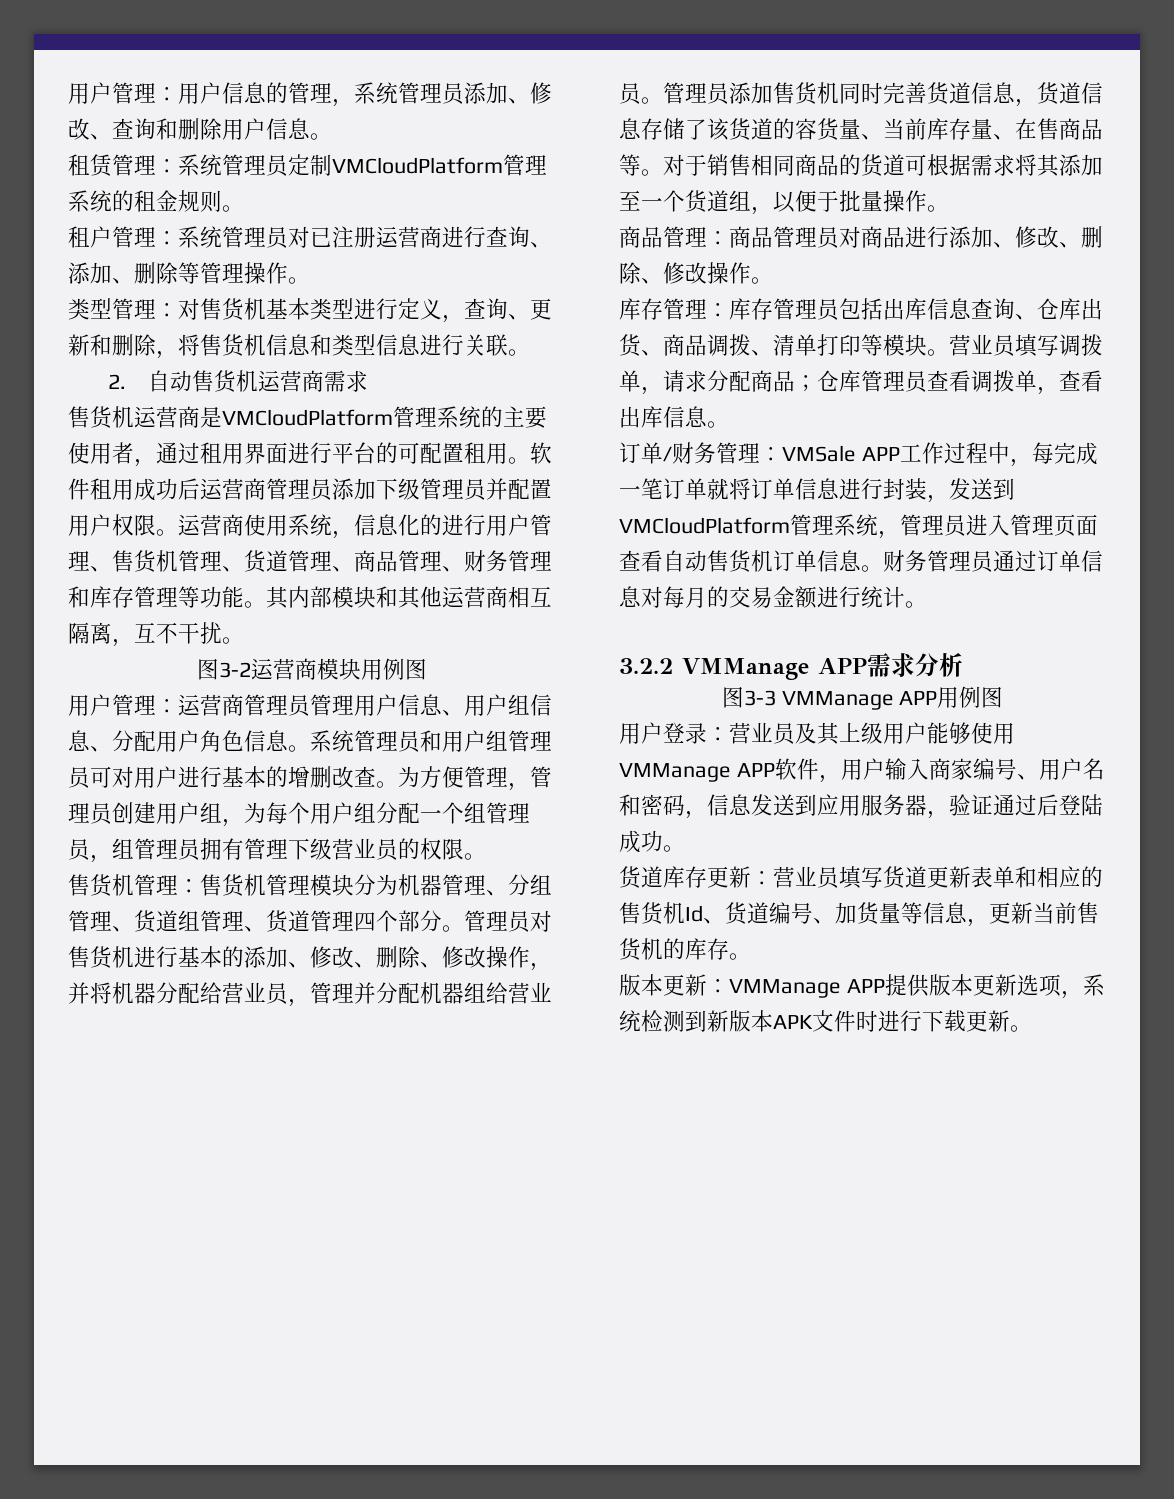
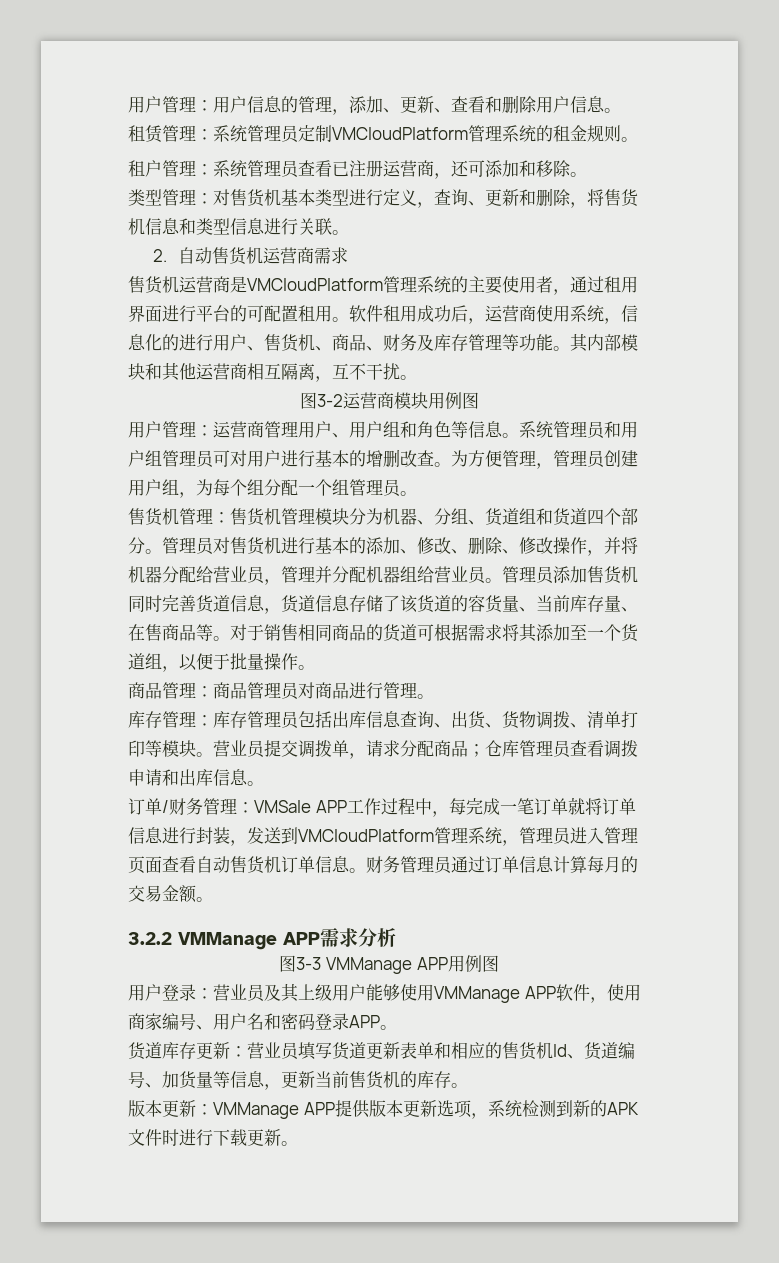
[354,82,552,105] [68,118,156,140] 系统管理员添加、修改、查询 -> [349,96,485,113] 添加、更新、查看
[288,226,310,248] 对 -> [298,160,332,177] 查看
[442,226,552,248] [68,262,288,284] 进行查询、添加、删除等管理操作 -> [434,160,571,179] ，还可添加和移除
[200,478,552,501] [68,514,178,536] 运营商管理员添加下级管理员并配置用户权限。 -> [468,318,485,324] ，
[530,514,552,536] [68,551,90,571] 管理 -> (247, 342) none
[178,550,552,573] [68,586,90,608] 管理、货道管理、商品管理、财务管理和 -> [315,334,434,351] 、商品、财务及
[288,694,552,717] [68,730,244,752] 员管理用户信息、用户组信息、分配用户角色 -> [298,421,468,438] 用户、用户组和角色等
[310,802,354,824] 用户 -> (247, 487) none
[90,838,464,863] ，组管理员拥有管理下级营业员的权限 -> (402, 488) none
[442,874,552,896] [68,910,354,933] 管理、分组管理、货道组管理、货道管理 -> [417,508,587,526] 、分组、货道组和货道
[949,226,1103,248] [619,262,751,284] 添加、修改、删除、修改操作 -> [383,682,417,699] 管理
[1037,298,1103,320] [619,334,707,357] 仓库出货、商品 -> [451,711,536,729] 出货、货物
[1015,334,1059,357] 填写 -> [264,740,298,757] 提交
[1015,370,1103,395] 单，查看 -> [128,769,179,786] 申请和
[641,586,663,608] 对 -> [553,856,587,873] 计算
[817,586,905,608] 进行统计 -> (197, 894) none
[840,758,929,780] 用户输入 -> [606,984,641,1001] 使用
[685,794,1103,819] [619,830,663,853] ，信息发送到应用服务器，验证通过后登陆成功 -> [315,1013,380,1030] 登录APP
[729,1010,773,1032] 版本 -> [589,1100,607,1117] 的

